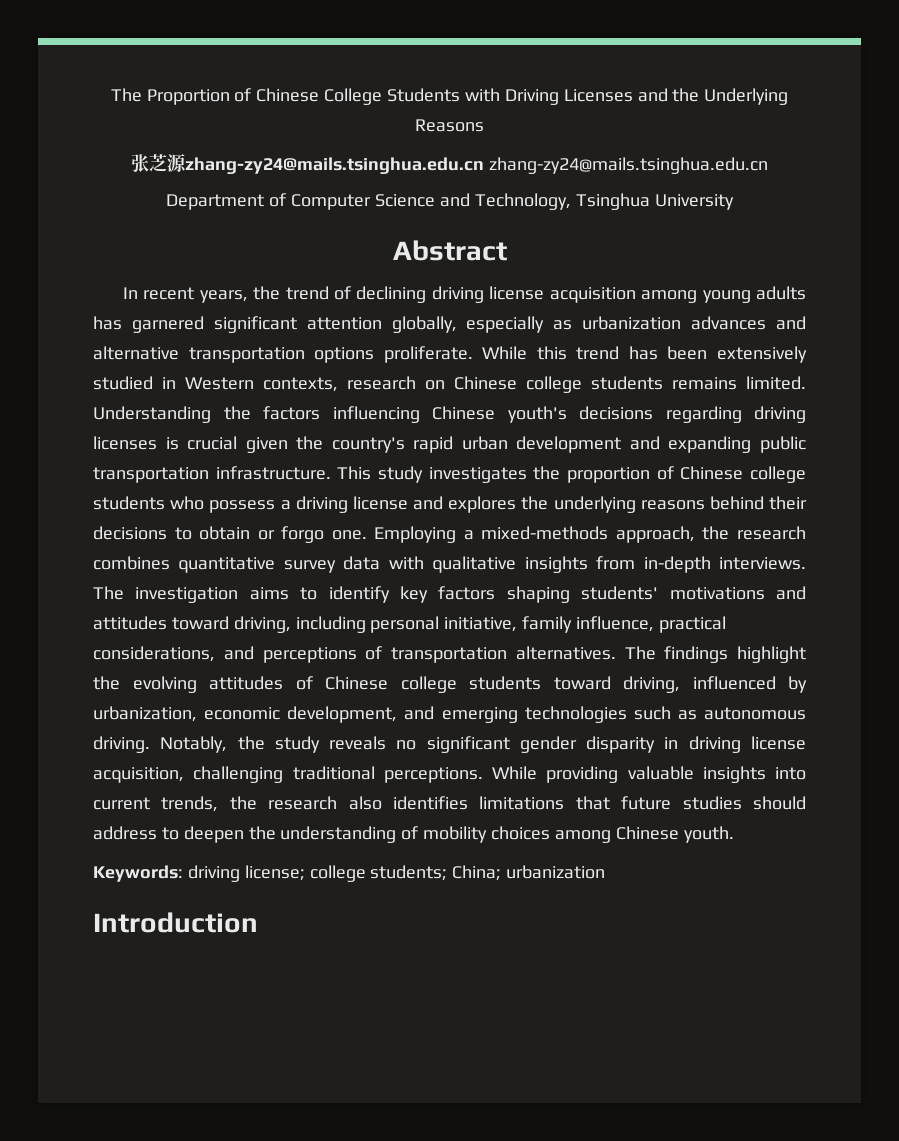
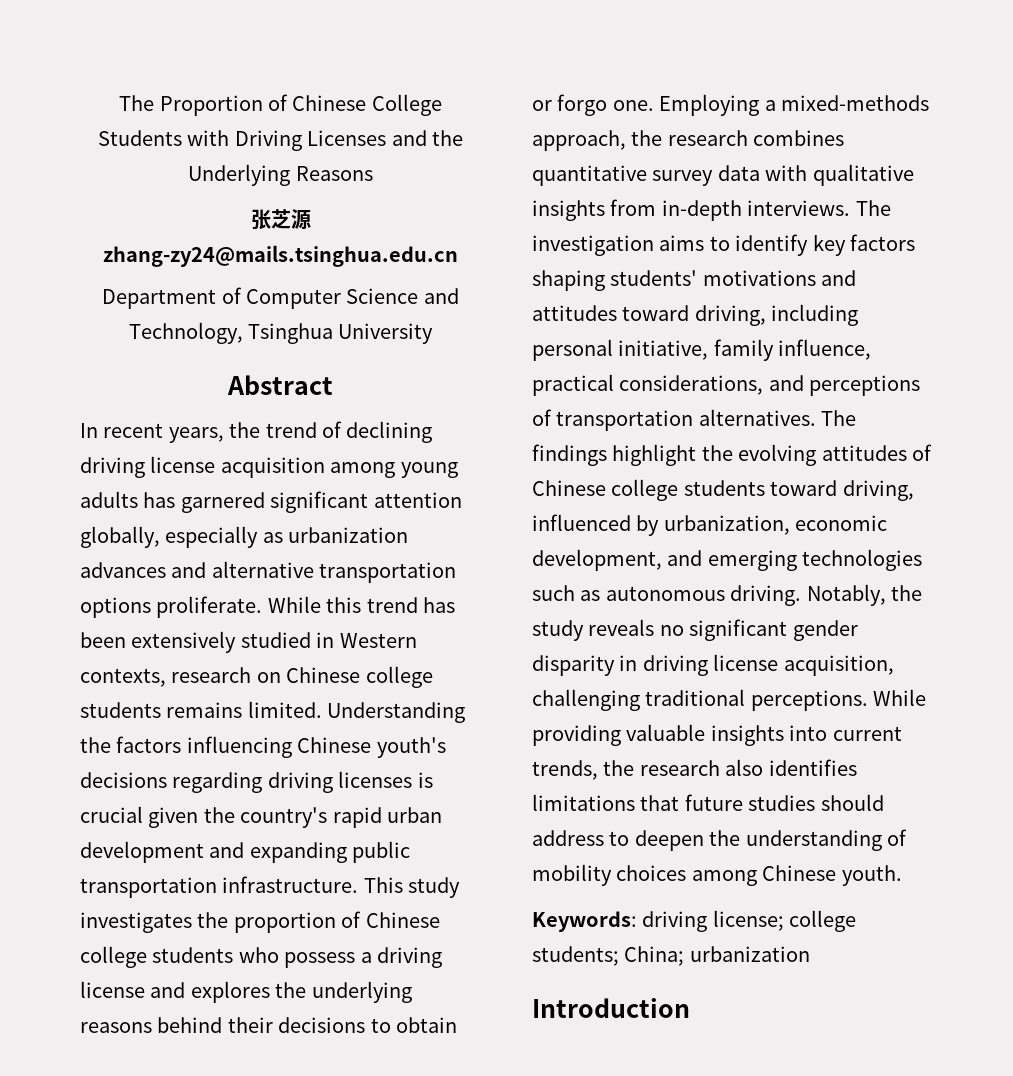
[488,157,768,174] zhang-zy24@mails.tsinghua.edu.cn -> (458, 256) none

